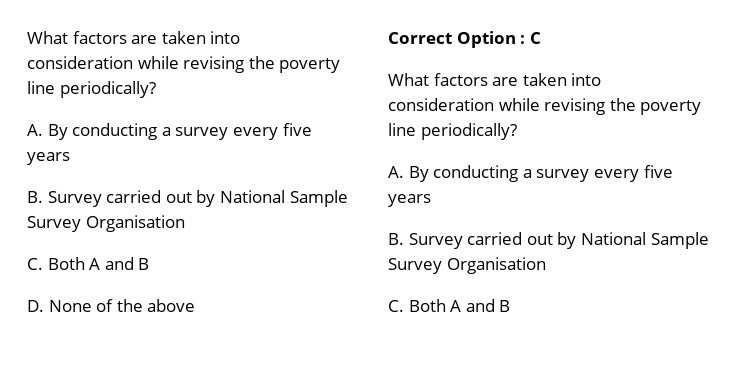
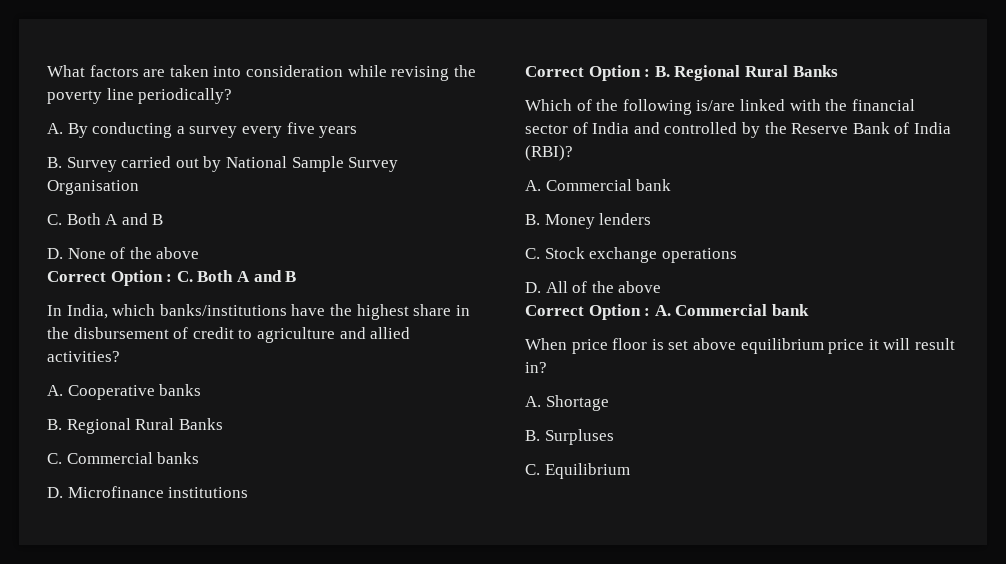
[529,32,541,44] [388,73,602,86] [388,98,702,115] [388,123,517,140] [388,165,673,182] [388,194,431,207] [388,232,709,249] [388,257,546,274] [388,299,511,312] C // What factors are taken into consideration while revising the poverty line periodically? // A. By conducting a survey every five years // B. Survey carried out by National Sample Survey Organisation // C. Both A and B -> [176,270,297,282] [47,304,470,320] [47,327,411,343] [47,351,120,362] [47,384,202,400] [47,418,223,434] [47,452,200,464] [47,486,249,498] [525,65,838,81] [525,99,915,115] [525,122,951,138] [525,145,573,161] [525,179,672,191] [525,213,652,229] [525,247,737,263] [525,281,662,293] [525,304,809,320] [525,338,955,354] [525,362,547,373] [525,395,609,411] [525,429,614,445] [525,463,630,479] C. Both A and B // In India, which banks/institutions have the highest share in the disbursement of credit to agriculture and allied activities? // A. Cooperative banks // B. Regional Rural Banks // C. Commercial banks // D. Microfinance institutions // Correct Option : B. Regional Rural Banks // Which of the following is/are linked with the financial sector of India and controlled by the Reserve Bank of India (RBI)? // A. Commercial bank // B. Money lenders // C. Stock exchange operations // D. All of the above // Correct Option : A. Commercial bank // When price floor is set above equilibrium price it will result in? // A. Shortage // B. Surpluses // C. Equilibrium

